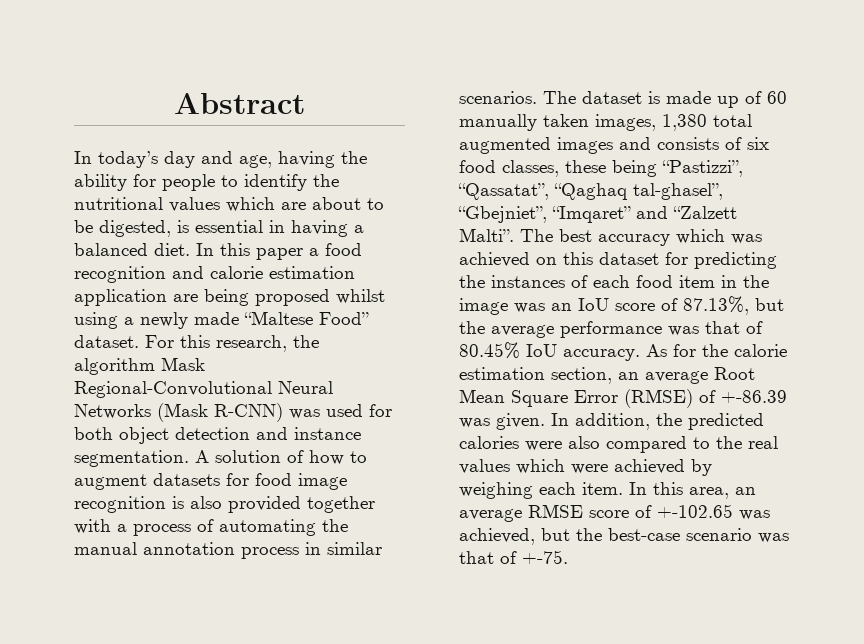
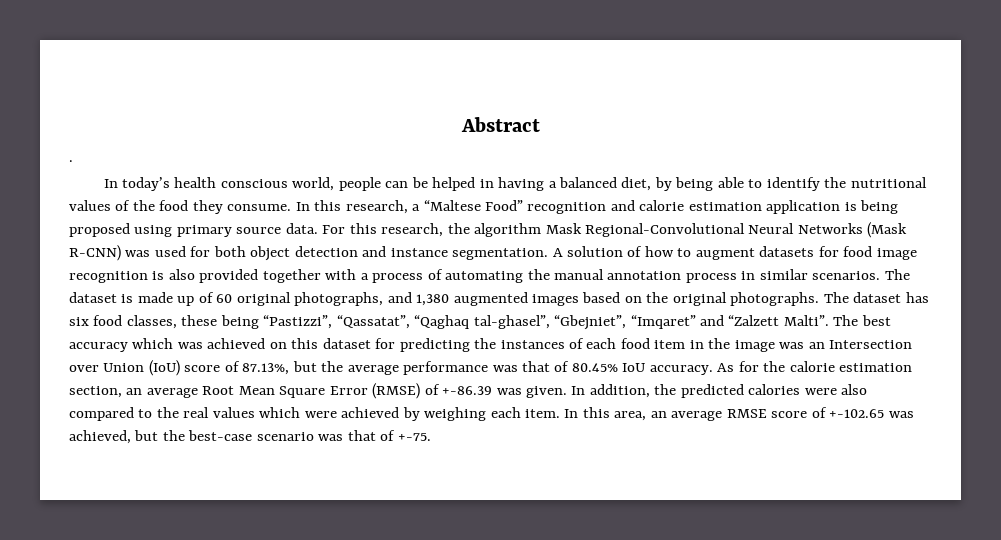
(305, 103) none -> [69,160,73,162] // .
[164,151,367,168] [74,174,215,191] day and age, having the ability for people -> [174,177,744,191] health conscious world, people can be helped in having a balanced diet, by being able
[226,197,384,212] [74,220,364,237] [74,243,362,260] which are about to be digested, is essential in having a balanced diet. In this paper a food -> [115,200,524,214] of the food they consume. In this research, a “Maltese Food”
[173,294,198,302] are -> [844,202,857,211] is
[336,289,385,304] [74,311,369,329] [74,335,139,348] whilst using a newly made “Maltese Food” dataset. -> [134,223,318,237] using primary source data.
[459,114,752,131] [459,137,742,154] manually taken images, 1,380 total augmented images and consists of -> [236,292,929,306] original photographs, and 1,380 augmented images based on the original photographs. The dataset has
[578,298,609,311] IoU -> [829,340,913,349] [69,360,180,376] Intersection over Union (IoU)

